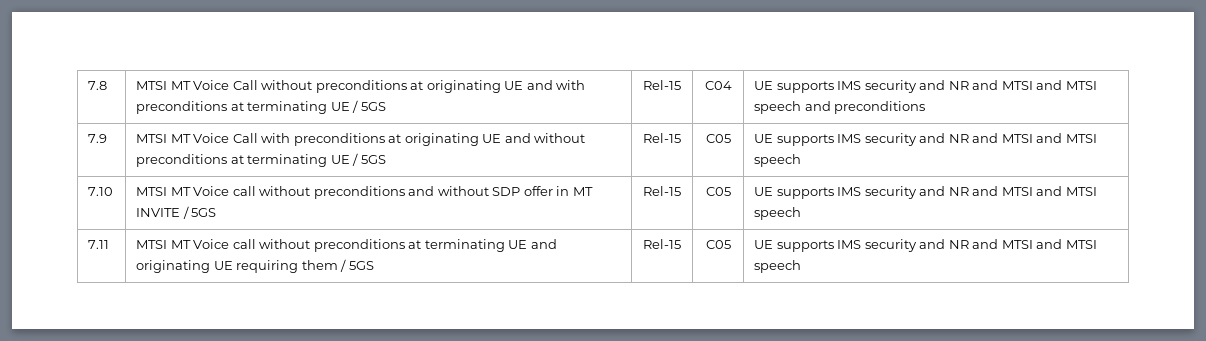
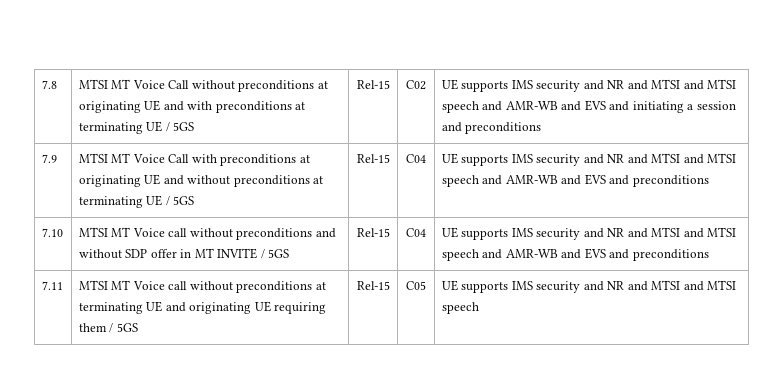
[704,81,732,90] C04 -> [406,80,426,90] C02
(831, 106) none -> [505,100,736,113] [441,122,462,132] AMR-WB and EVS and initiating a session and
[705,134,731,143] C05 -> [406,154,426,163] C04
(802, 160) none -> [482,174,709,187] and AMR-WB and EVS and preconditions
[705,187,731,196] C05 -> [406,228,426,237] C04
(802, 213) none -> [482,248,709,261] and AMR-WB and EVS and preconditions

